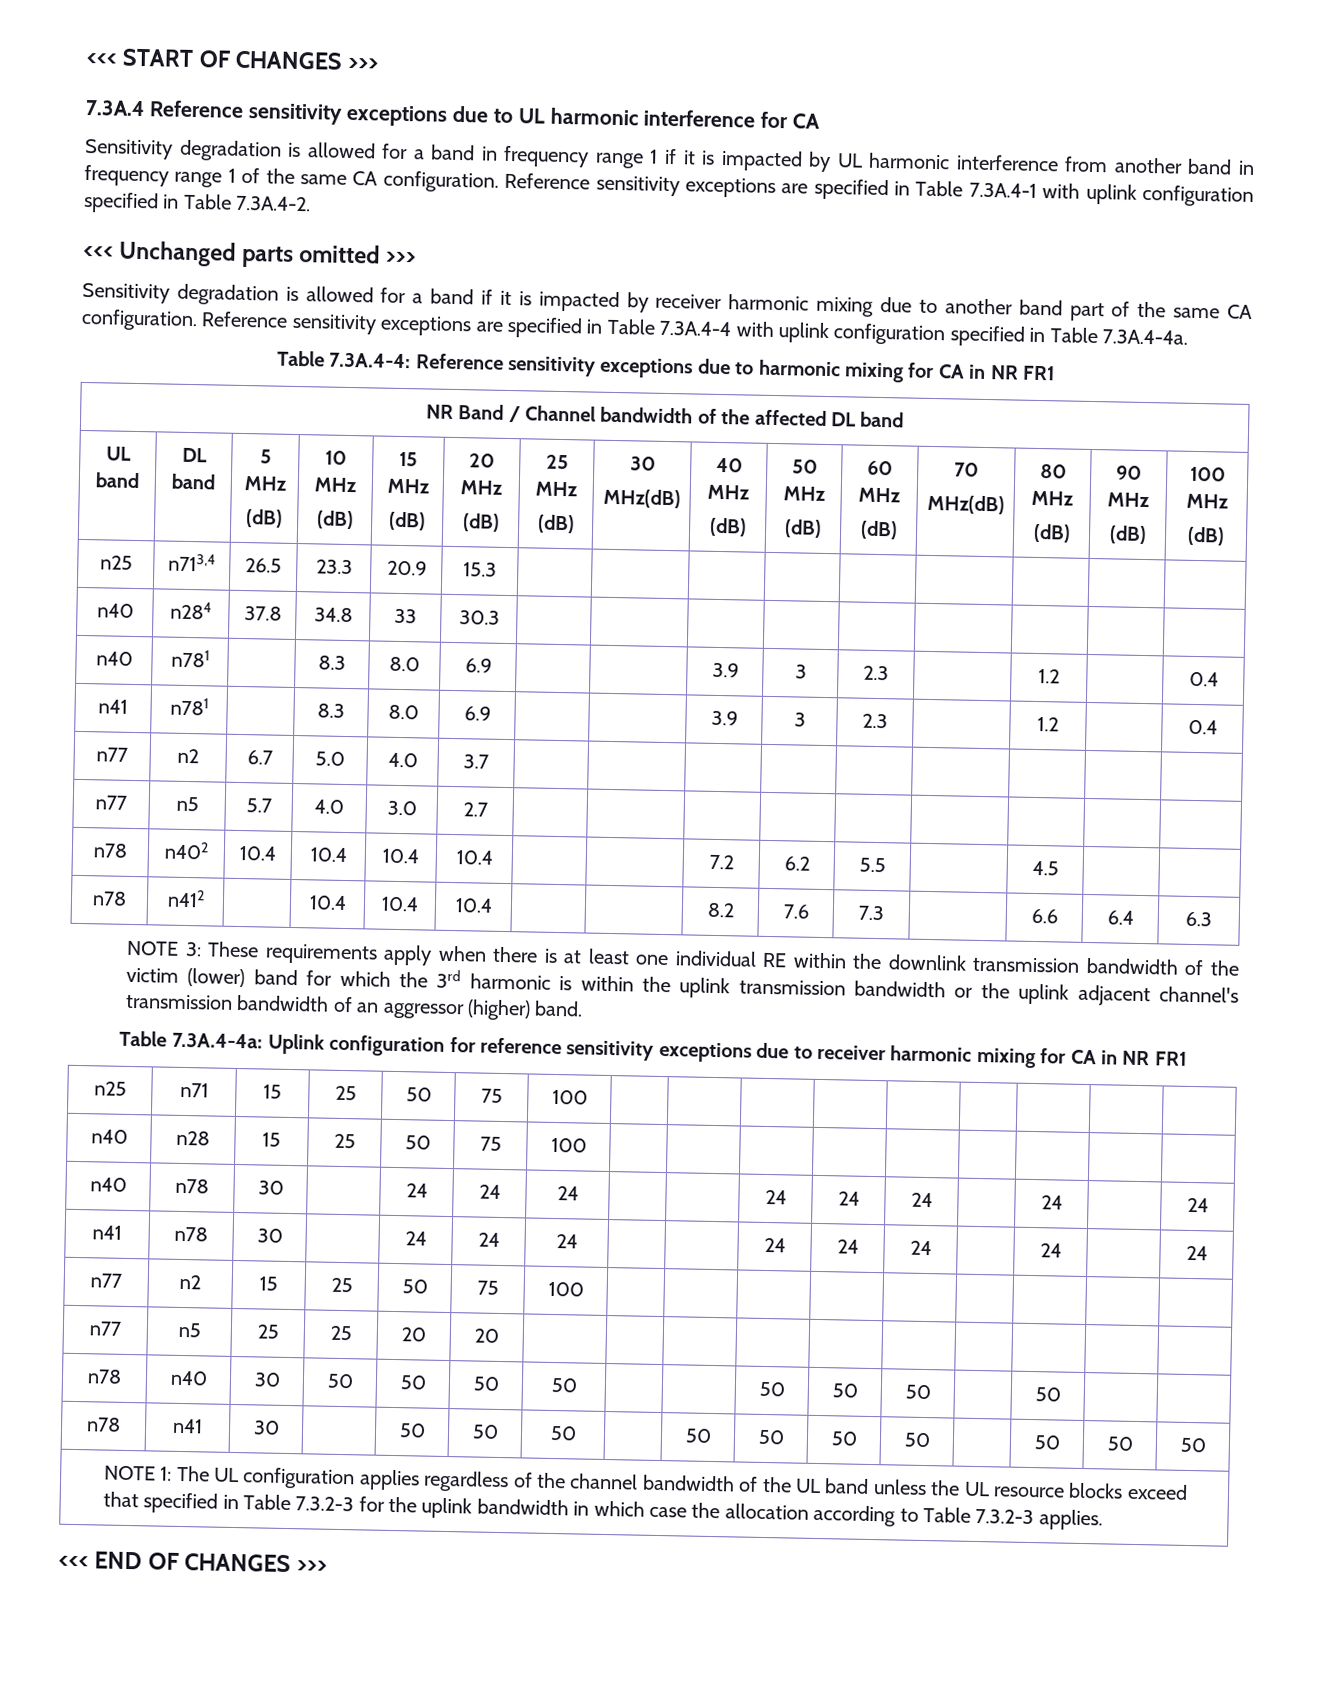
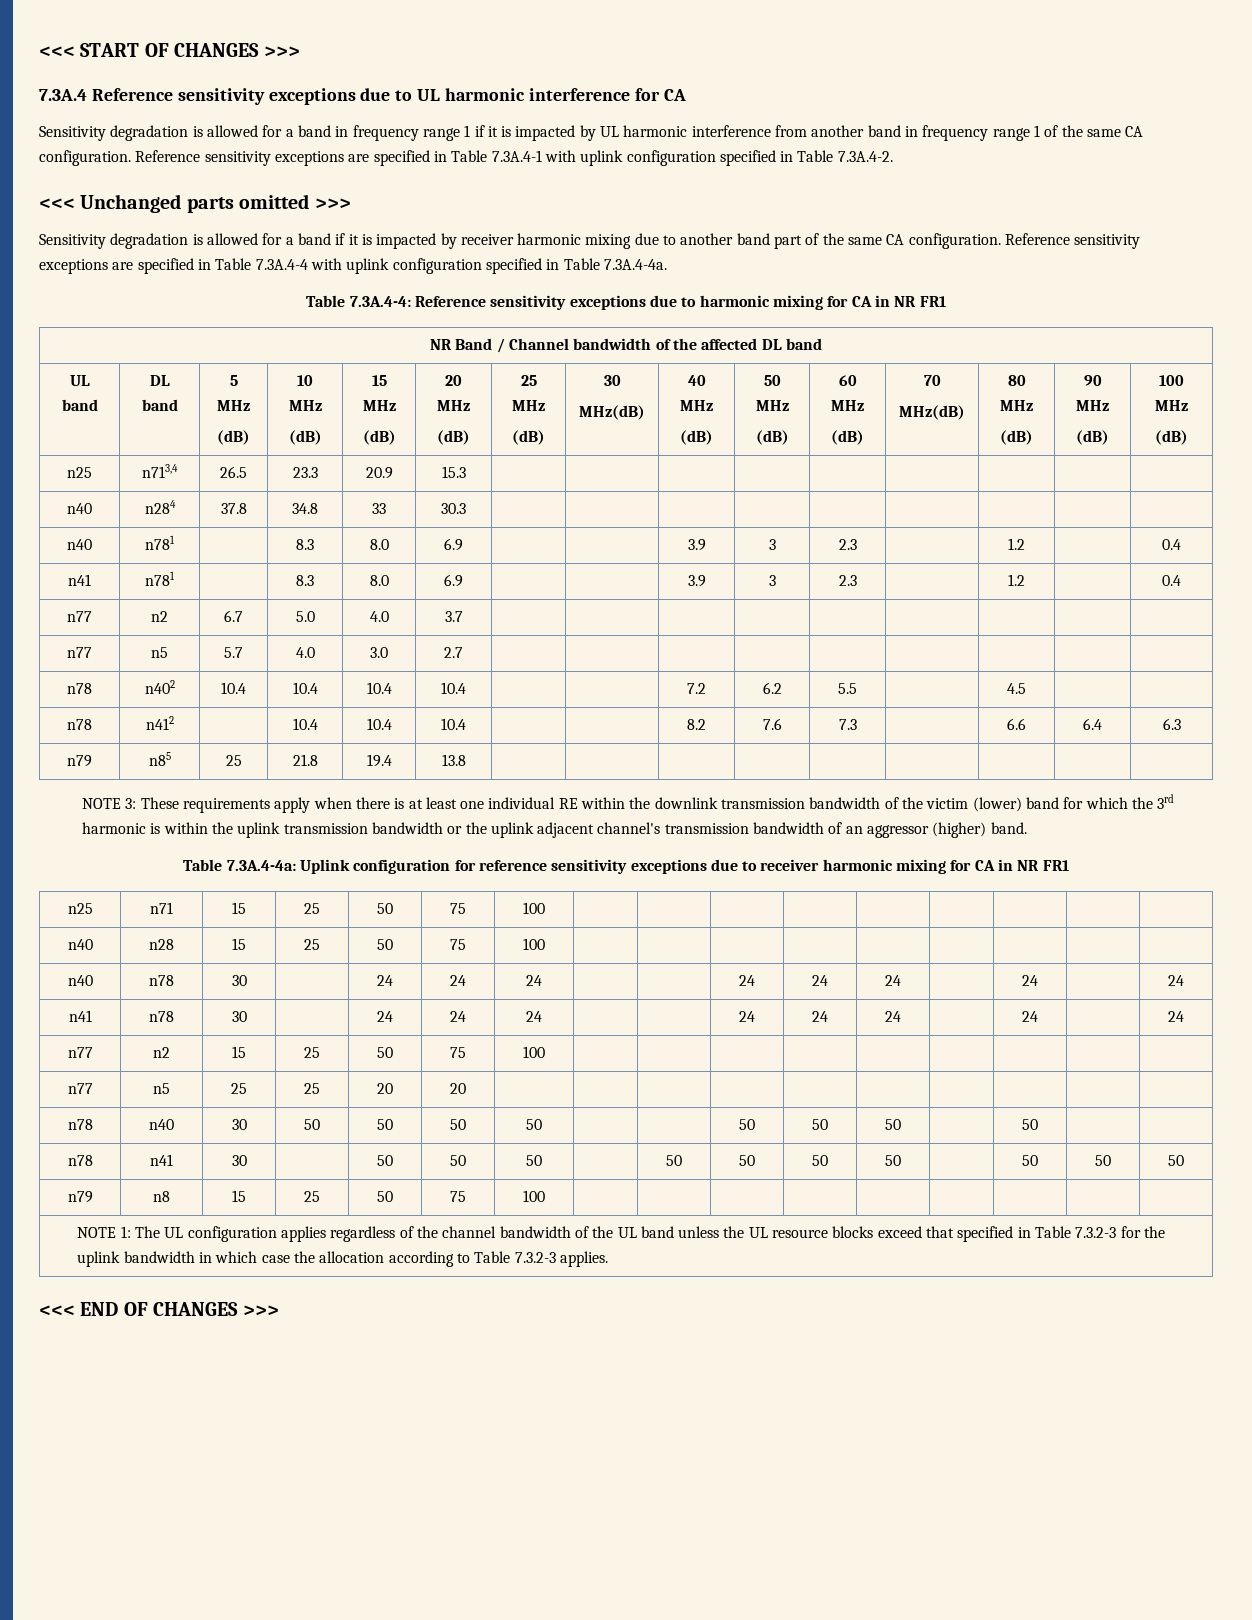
(1212, 919) none -> [67,755,92,767] [148,752,171,766] [225,755,242,766] [292,754,318,766] [366,754,392,767] [441,754,466,766] // n79 | n85 | 25 | 21.8 | 19.4 | 13.8 | | | | | | | | |
(1207, 1445) none -> [67,1191,93,1203] [153,1191,170,1202] [232,1190,246,1202] [304,1191,320,1202] [377,1191,393,1202] [450,1191,466,1202] [523,1190,545,1202] // n79 | n8 | 15 | 25 | 50 | 75 | 100 | | | | | | | | |

